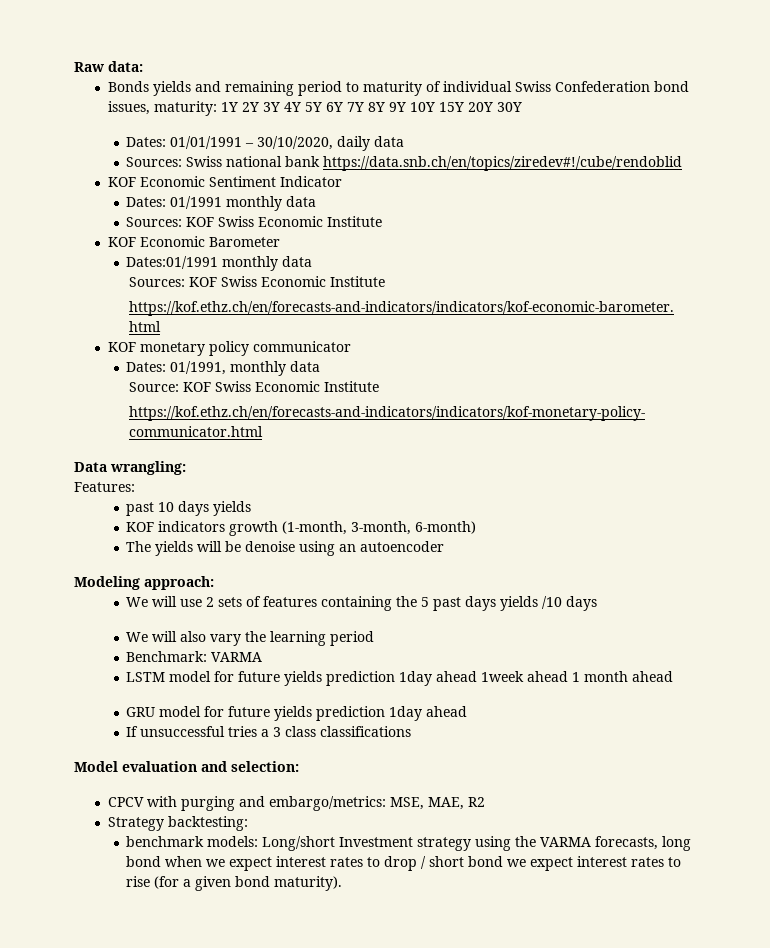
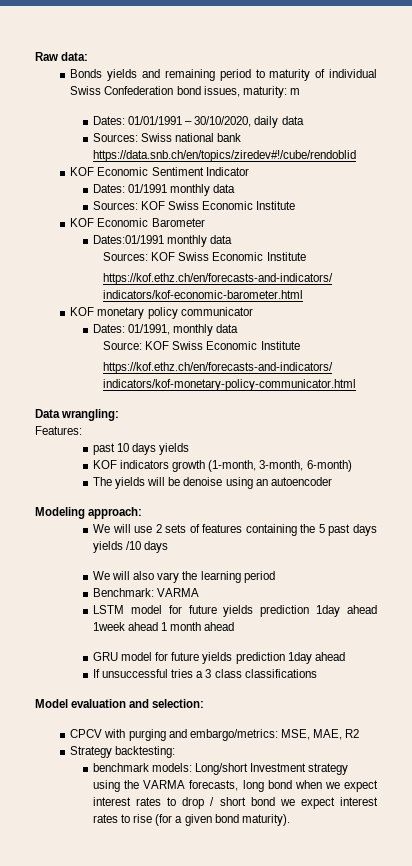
[220,102,522,112] 1Y 2Y 3Y 4Y 5Y 6Y 7Y 8Y 9Y 10Y 15Y 20Y 30Y -> [289,88,300,95] m

